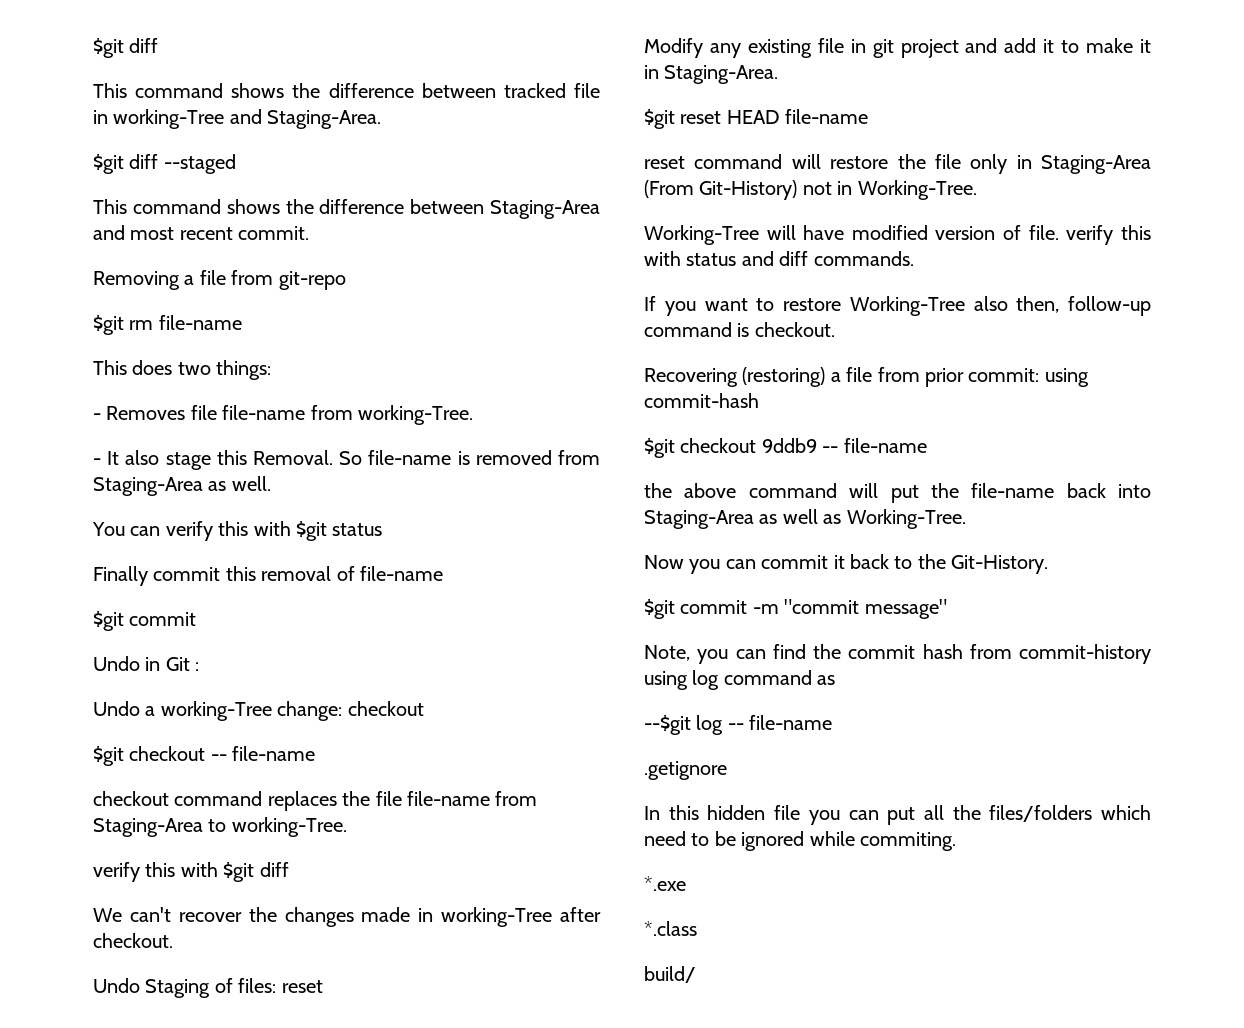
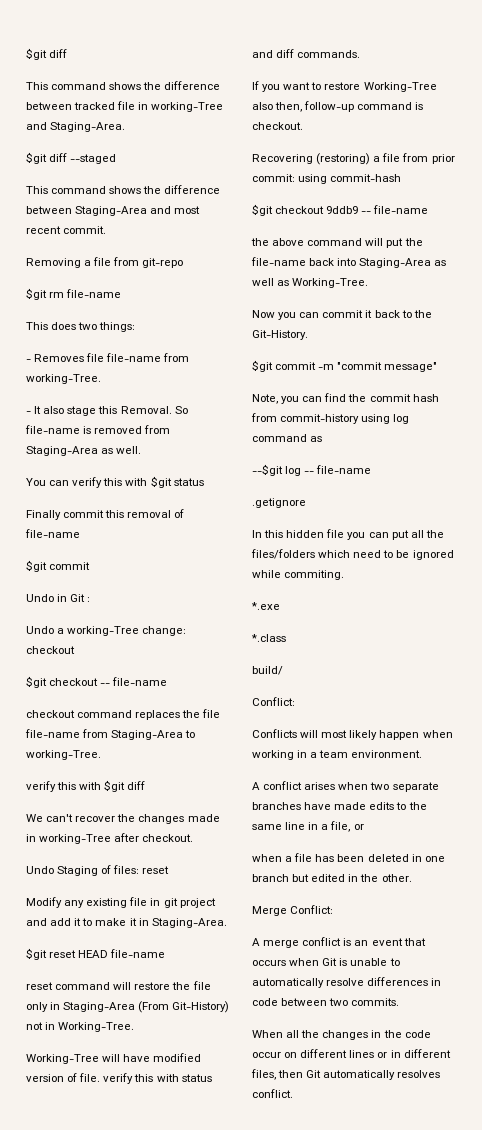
(696, 974) none -> [252,697,295,706] [252,729,453,740] [252,750,423,760] [252,781,439,792] [252,802,427,810] [252,821,364,832] [252,853,445,862] [252,874,412,882] [252,905,334,916] [252,937,426,948] [252,958,400,966] [252,977,442,988] [252,998,400,1006] [252,1030,431,1040] [252,1049,451,1058] [251,1069,441,1080] [252,1089,293,1098] // Conflict: // Conflicts will most likely happen when working in a team environment. // A conflict arises when two separate branches have made edits to the same line in a file, or // when a file has been deleted in one branch but edited in the other. // Merge Conflict: // A merge conflict is an event that occurs when Git is unable to automatically resolve differences in code between two commits. // When all the changes in the code occur on different lines or in different files, then Git automatically resolves conflict.

